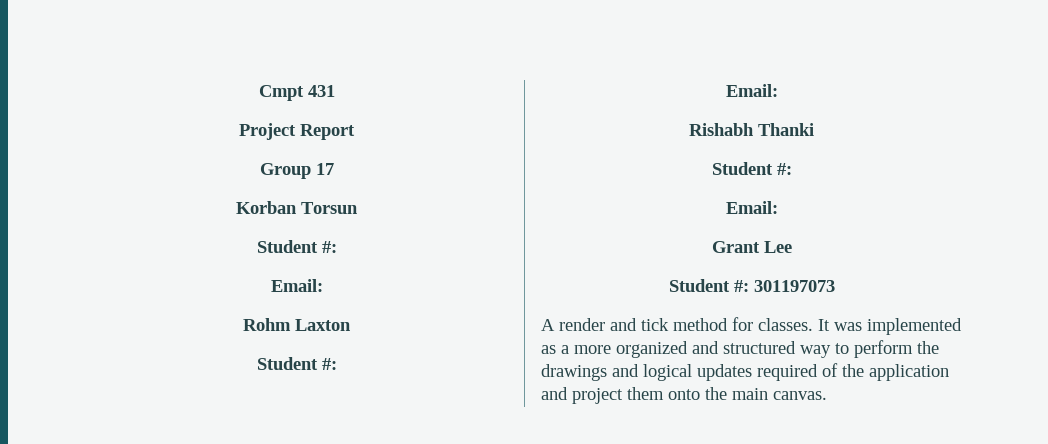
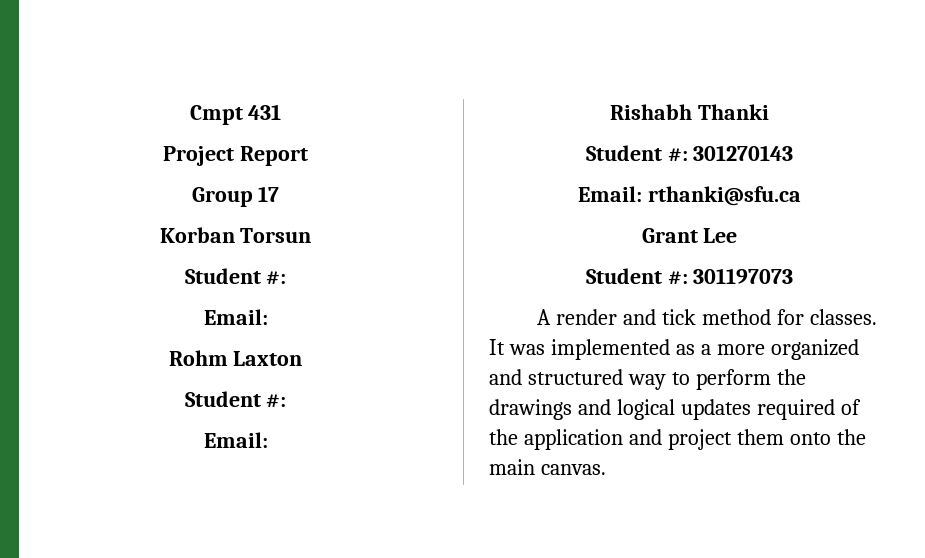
[725,201,778,214] // Email: -> [693,145,794,161] [578,186,801,206] 301270143 // Email: rthanki@sfu.ca

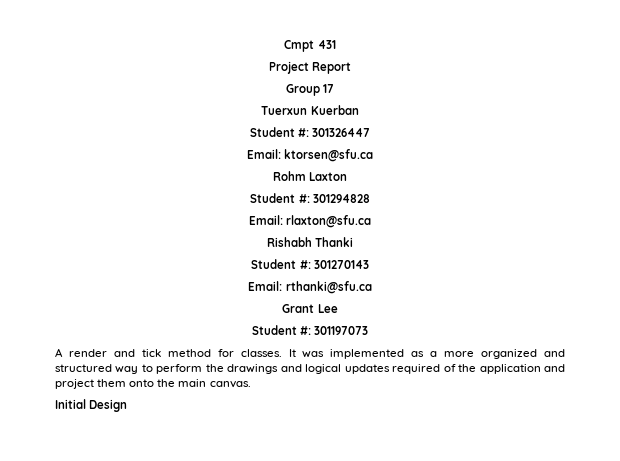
[159,227,312,243] [184,268,287,285] [203,309,268,325] Korban Torsun // Student #: // Email: -> [261,105,359,115] [249,127,371,137] [246,149,374,162] Tuerxun Kuerban // Student #: 301326447 // Email: ktorsen@sfu.ca
[203,432,268,448] // Email: -> [312,194,370,203] [248,215,372,228] 301294828 // Email: rlaxton@sfu.ca
(606, 469) none -> [55,399,128,412] // Initial Design

